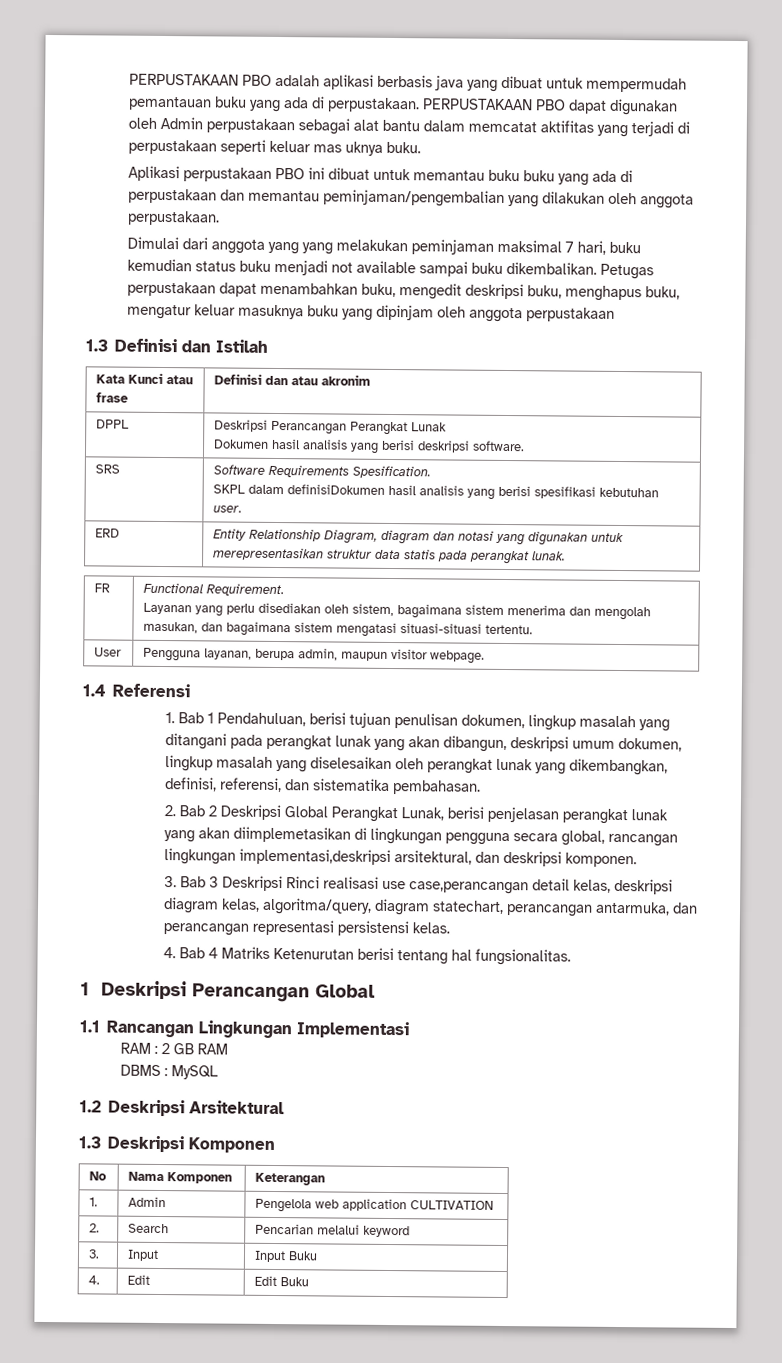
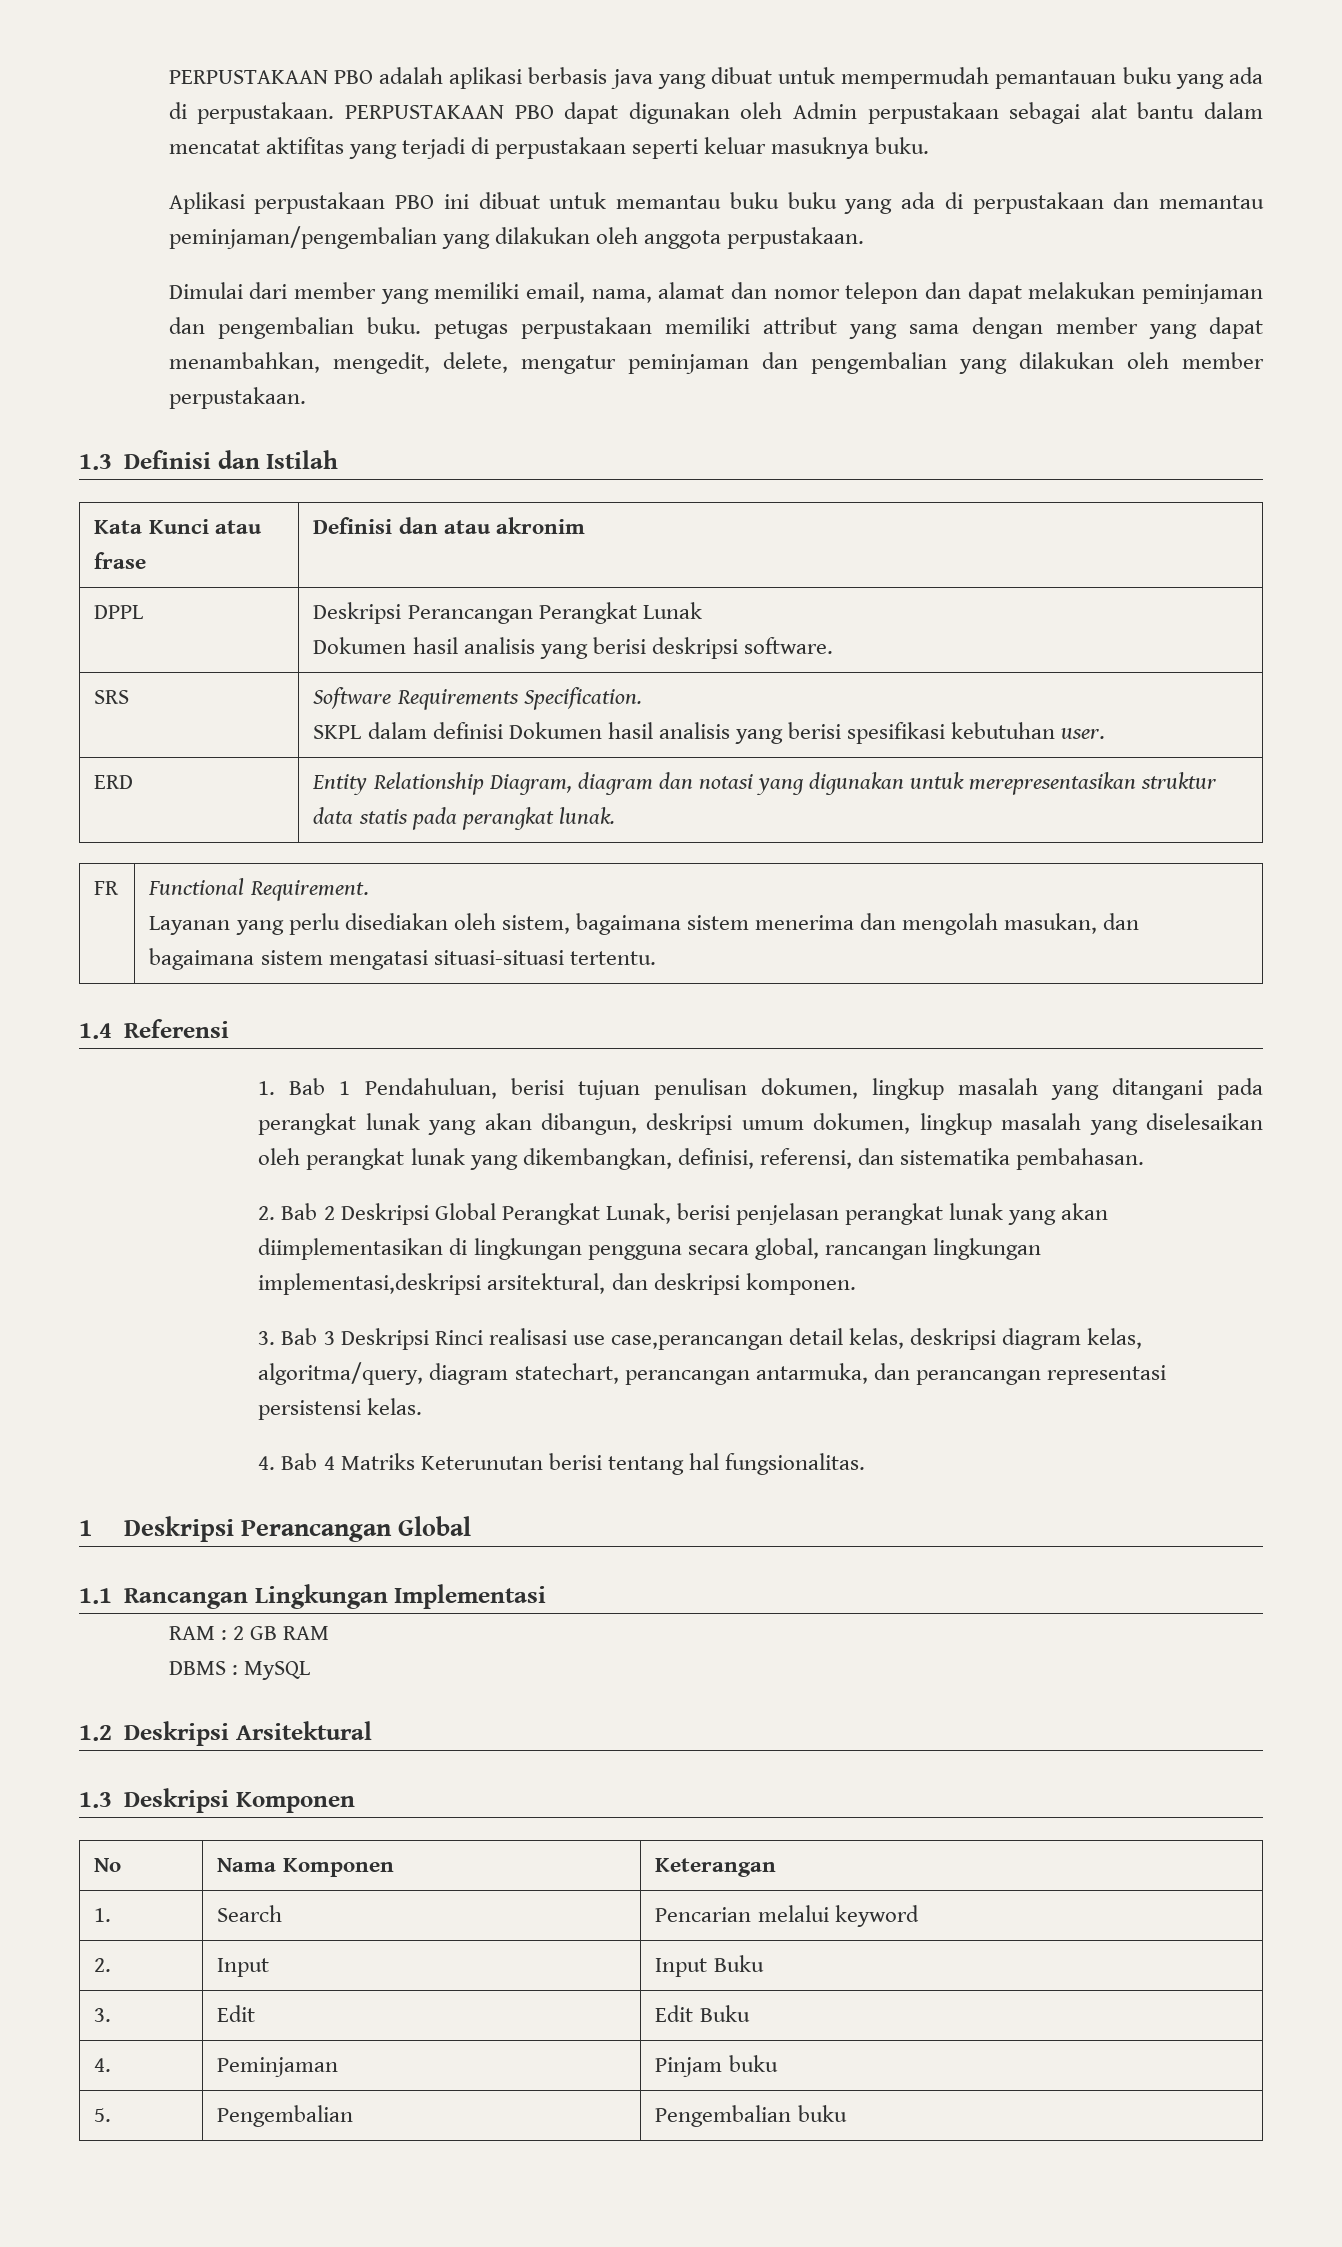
[468,121,538,133] memcatat -> [168,140,260,154] mencatat
[313,141,384,156] mas uknya -> [771,137,870,159] masuknya
[211,239,642,255] [127,258,655,280] [127,281,681,302] [127,304,616,323] anggota yang yang melakukan peminjaman maksimal 7 hari, buku kemudian status buku menjadi not available sampai buku dikembalikan. Petugas perpustakaan dapat menambahkan buku, mengedit deskripsi buku, menghapus buku, mengatur keluar masuknya buku yang dipinjam oleh anggota perpustakaan -> [294,282,1263,304] [168,317,1264,339] [168,352,1264,374] [168,387,306,409] member yang memiliki email, nama, alamat dan nomor telepon dan dapat melakukan peminjaman dan pengembalian buku. petugas perpustakaan memiliki attribut yang sama dengan member yang dapat menambahkan, mengedit, delete, mengatur peminjaman dan pengembalian yang dilakukan oleh member perpustakaan.
[352,465,432,479] Spesification. -> [523,687,642,710] Specification.
[287,484,386,495] definisiDokumen -> [432,722,602,739] definisi Dokumen
[94,647,123,657] [143,647,486,664] // User | Pengguna layanan, berupa admin, maupun visitor webpage. -> (656, 958) none
[232,826,351,843] diimplemetasikan -> [258,1238,444,1260] diimplementasikan
[272,947,354,960] Ketenurutan -> [420,1456,543,1470] Keterunutan
[128,1196,167,1208] [255,1198,495,1213] [89,1223,101,1233] | Admin | Pengelola web application CULTIVATION // 2. -> (112, 1915) none
[88,1249,101,1259] 3. -> [94,1958,112,1972] 2.
[88,1275,101,1285] 4. -> [94,2008,112,2022] 3.
(310, 1282) none -> [94,2058,112,2072] [217,2057,339,2077] [655,2055,778,2077] [94,2108,112,2122] [217,2105,354,2127] [655,2105,847,2127] // 4. | Peminjaman | Pinjam buku // 5. | Pengembalian | Pengembalian buku

